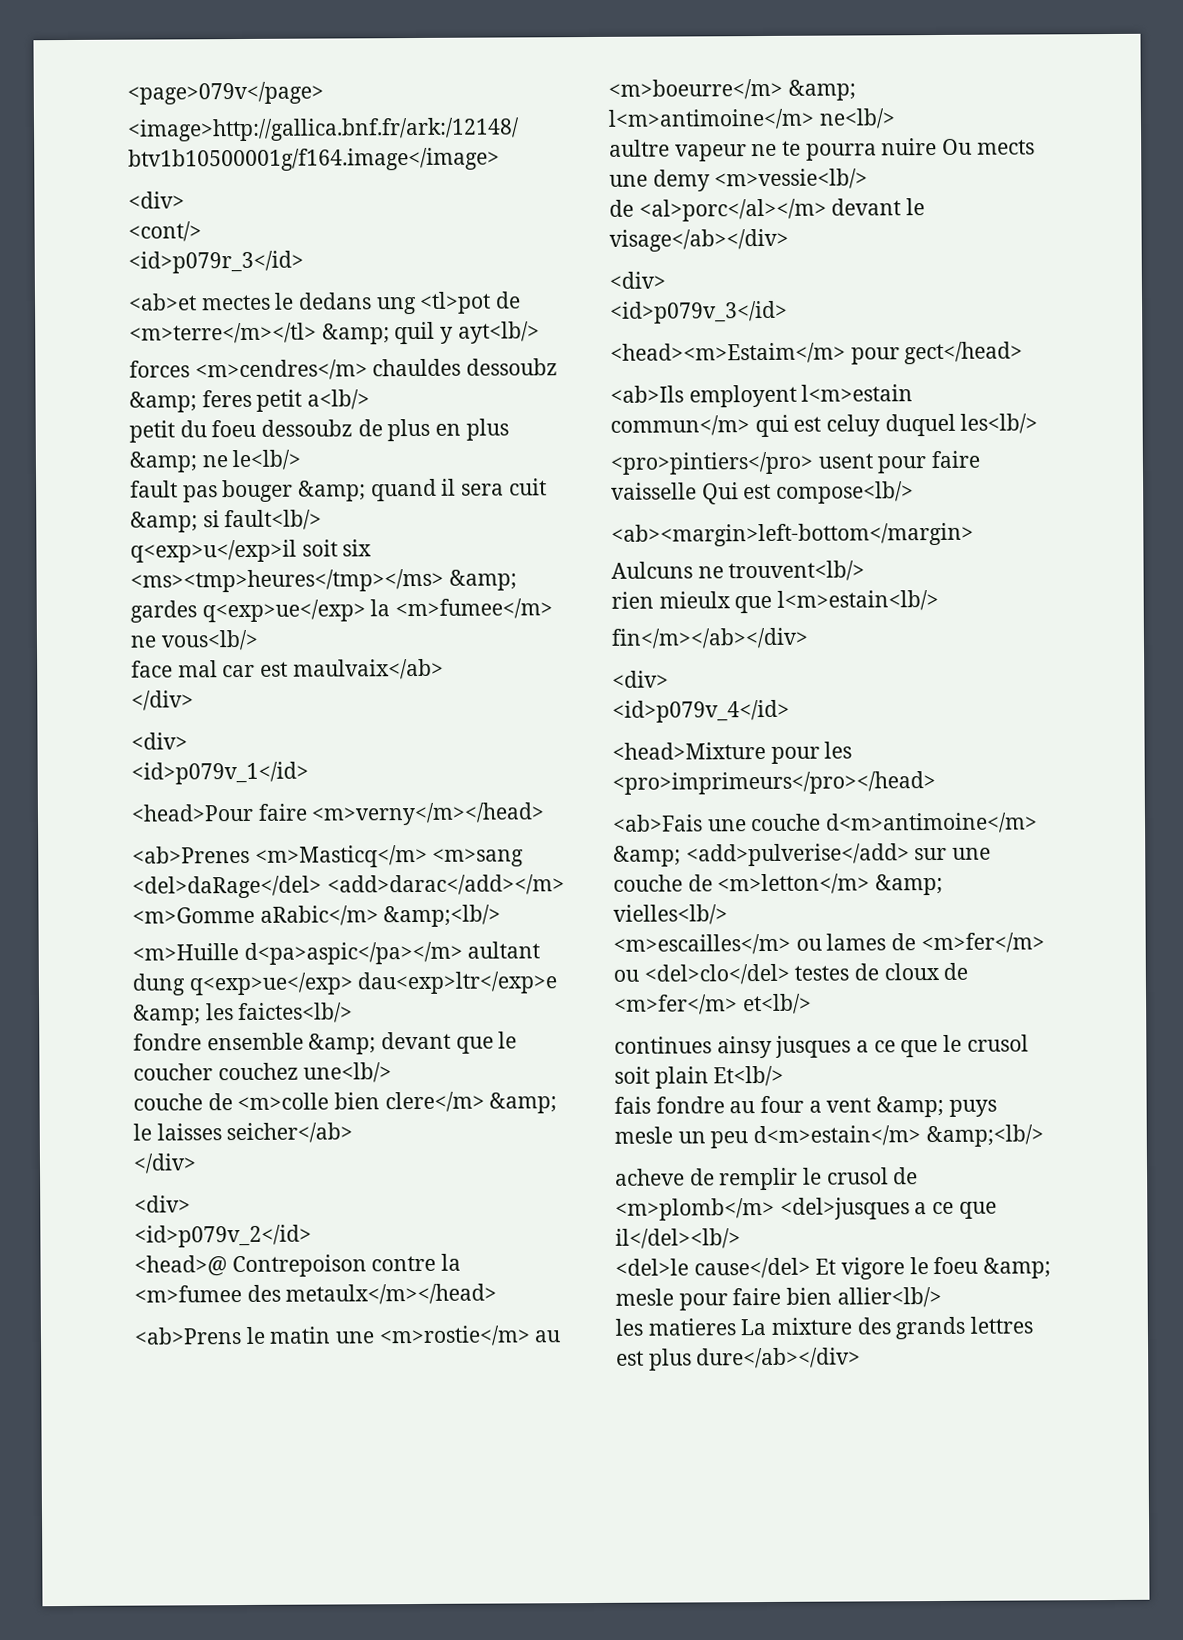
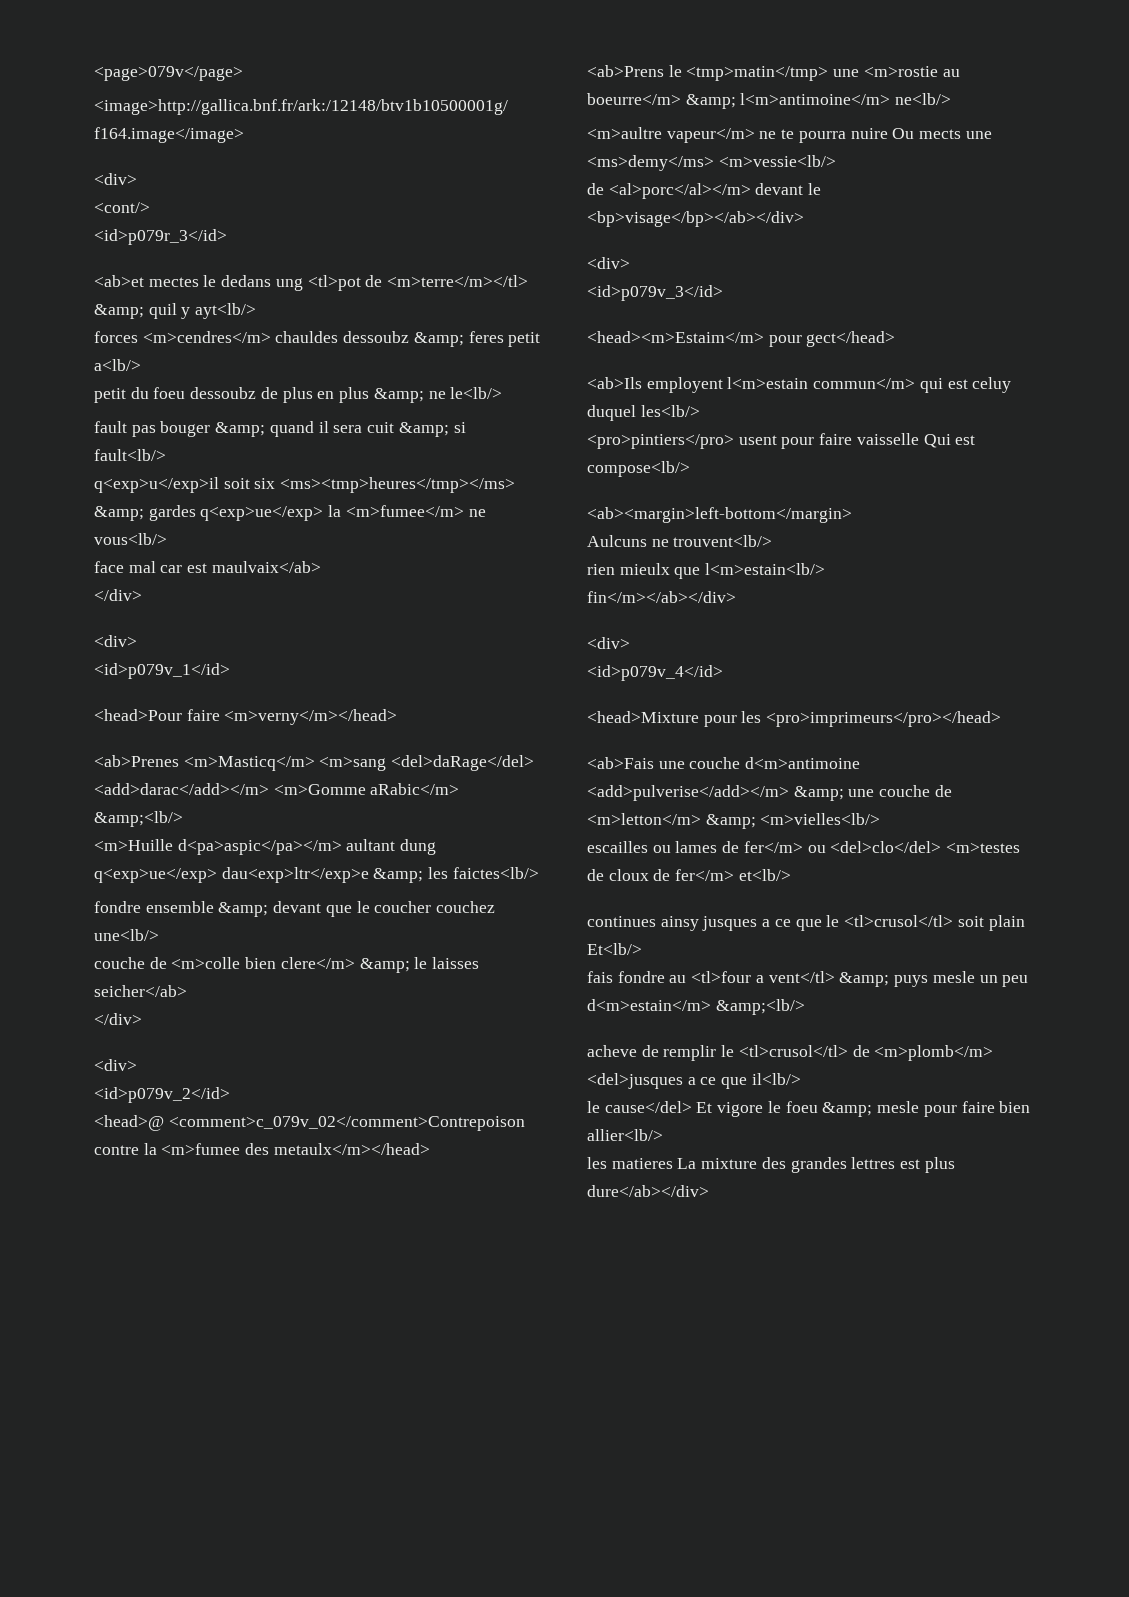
[231,1254,367,1278] Contrepoison -> [168,1116,525,1131] <comment>c_079v_02</comment>Contrepoison
[269,1325,562,1347] [608,78,783,100] matin une <m>rostie</m> au <m>boeurre</m> -> [686,66,960,81] [587,93,681,105] <tmp>matin</tmp> une <m>rostie au boeurre</m>
[609,139,747,162] aultre vapeur -> [587,127,755,143] <m>aultre vapeur</m>
[652,169,710,192] demy -> [587,155,714,171] <ms>demy</ms>
[609,228,789,252] visage</ab></div> -> [587,211,804,227] <bp>visage</bp></ab></div>
[825,812,1039,834] [613,843,948,867] d<m>antimoine</m> &amp; <add>pulverise</add> sur -> [745,757,861,769] [587,785,844,801] d<m>antimoine <add>pulverise</add></m> &amp;
[613,904,728,925] [613,933,791,955] vielles<lb/> // <m>escailles</m> -> [760,813,881,825] [587,841,648,853] <m>vielles<lb/> // escailles
[920,932,1045,954] <m>fer</m> -> [743,841,803,853] fer</m>
[794,965,850,981] testes -> [946,842,1021,853] <m>testes
[614,994,738,1015] <m>fer</m> -> [675,869,735,881] fer</m>
[966,1034,1029,1052] crusol -> [844,915,954,927] <tl>crusol</tl>
[760,1095,872,1114] four a vent -> [691,971,835,983] <tl>four a vent</tl>
[826,1167,889,1185] crusol -> [738,1045,848,1057] <tl>crusol</tl>
[615,1228,741,1249] [615,1258,689,1276] il</del><lb/> // <del>le -> [751,1073,801,1085] [587,1101,600,1113] il<lb/> // le
[895,1316,966,1340] grands -> [790,1157,847,1173] grandes

